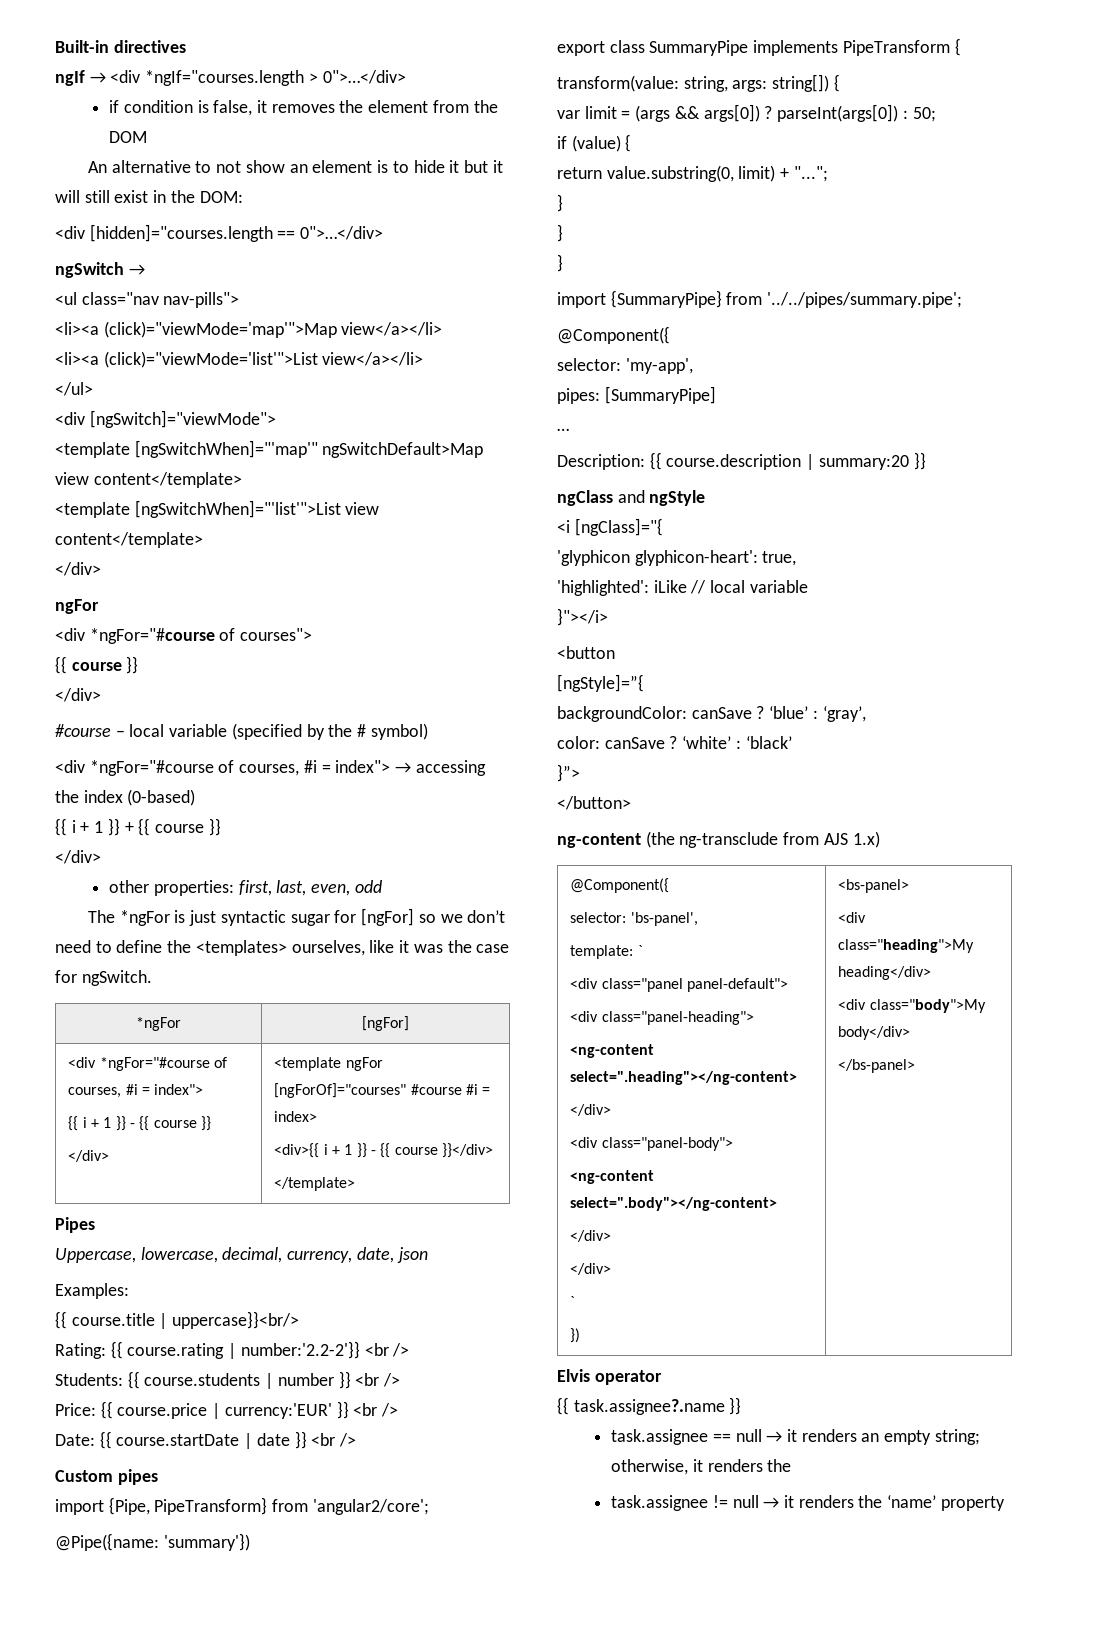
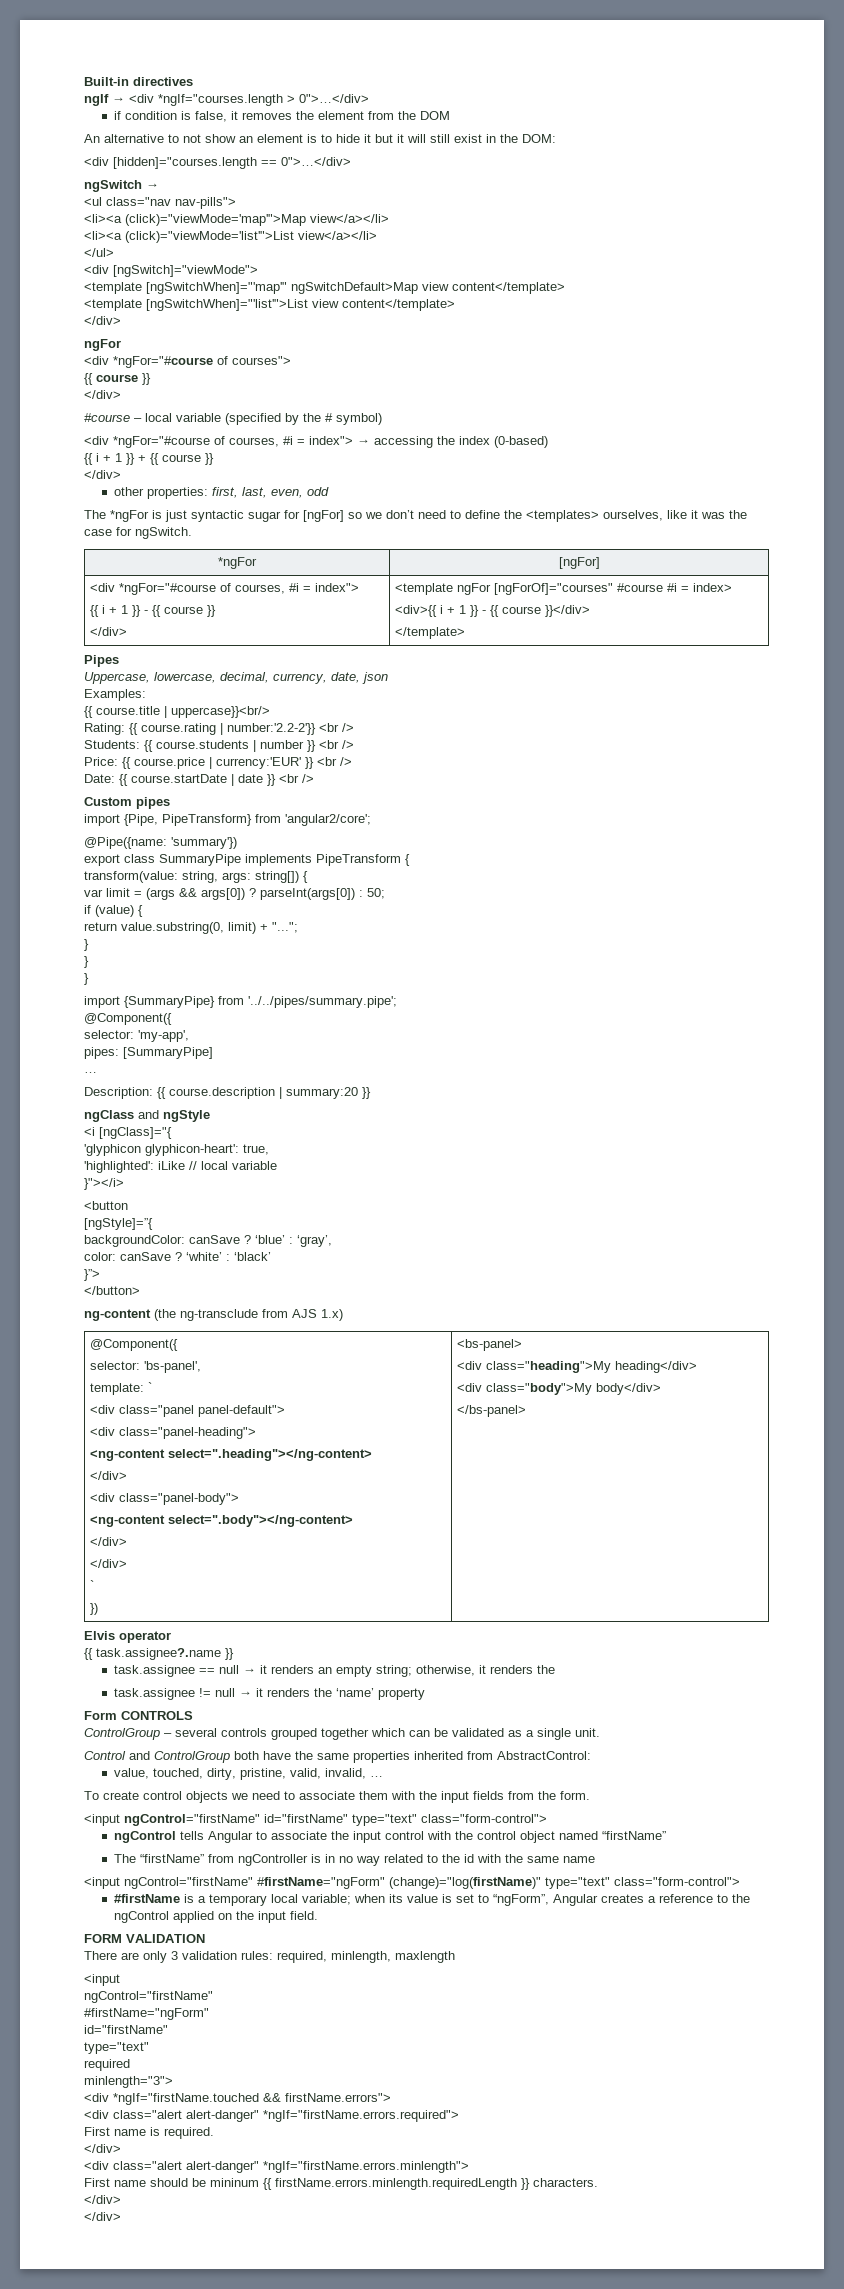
(1005, 1503) none -> [84,1711,193,1720] [84,1728,600,1740] [84,1751,591,1763] [114,1768,384,1780] [84,1791,590,1803] [84,1814,547,1826] [114,1831,667,1843] [114,1854,596,1866] [84,1877,740,1889] [114,1894,751,1906] [114,1911,319,1923] [84,1934,205,1943] [84,1951,455,1963] [84,1974,120,1986] [84,1991,213,2003] [84,2008,209,2020] [84,2025,168,2034] [84,2042,149,2054] [84,2059,130,2071] [84,2076,173,2088] [84,2093,391,2105] [84,2110,459,2122] [84,2127,214,2139] [84,2144,121,2153] [84,2161,469,2173] [84,2178,598,2190] [84,2195,121,2204] [84,2212,121,2221] // Form CONTROLS // ControlGroup – several controls grouped together which can be validated as a single unit. // Control and ControlGroup both have the same properties inherited from AbstractControl: // value, touched, dirty, pristine, valid, invalid, … // To create control objects we need to associate them with the input fields from the form. // <input ngControl="firstName" id="firstName" type="text" class="form-control"> // ngControl tells Angular to associate the input control with the control object named “firstName” // The “firstName” from ngController is in no way related to the id with the same name // <input ngControl="firstName" #firstName="ngForm" (change)="log(firstName)" type="text" class="form-control"> // #firstName is a temporary local variable; when its value is set to “ngForm”, Angular creates a reference to the ngControl applied on the input field. // FORM VALIDATION // There are only 3 validation rules: required, minlength, maxlength // <input // ngControl="firstName" // #firstName="ngForm" // id="firstName" // type="text" // required // minlength="3"> // <div *ngIf="firstName.touched && firstName.errors"> // <div class="alert alert-danger" *ngIf="firstName.errors.required"> // First name is required. // </div> // <div class="alert alert-danger" *ngIf="firstName.errors.minlength"> // First name should be mininum {{ firstName.errors.minlength.requiredLength }} characters. // </div> // </div>

